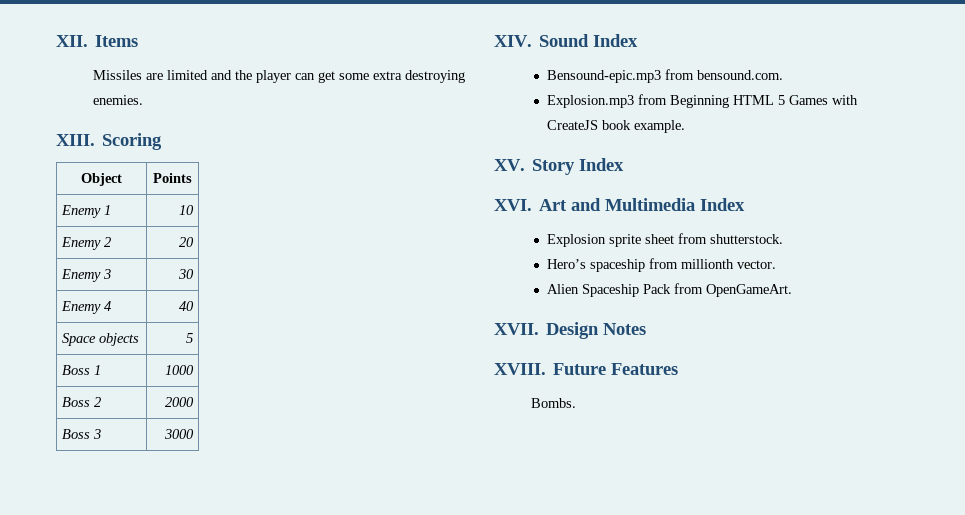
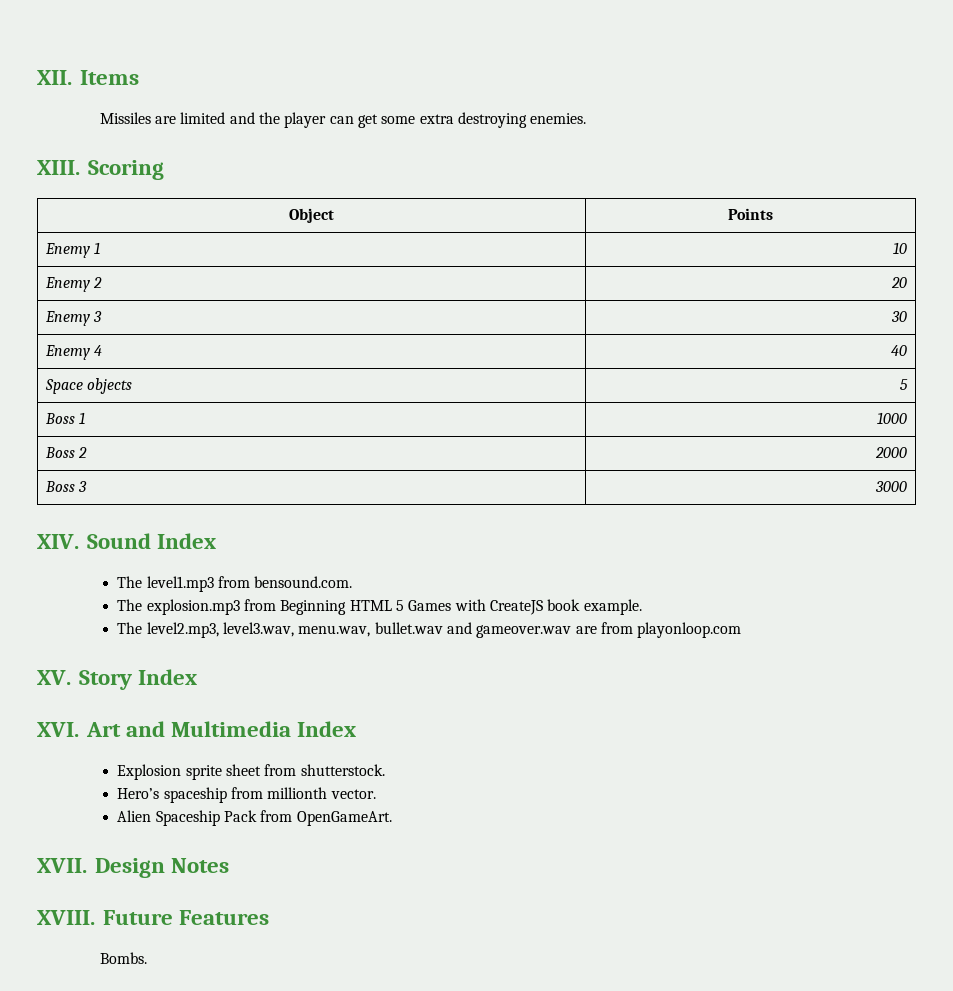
[547,70,662,83] Bensound-epic.mp3 -> [117,576,214,592] The level1.mp3
[547,95,635,108] Explosion.mp3 -> [117,599,240,615] The explosion.mp3
(686, 126) none -> [117,622,742,638] // The level2.mp3, level3.wav, menu.wav, bullet.wav and gameover.wav are from playonloop.com

